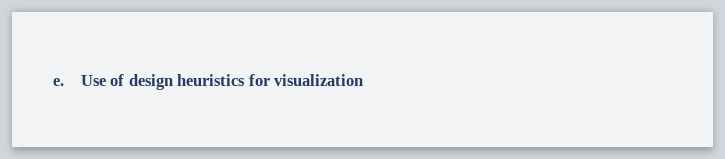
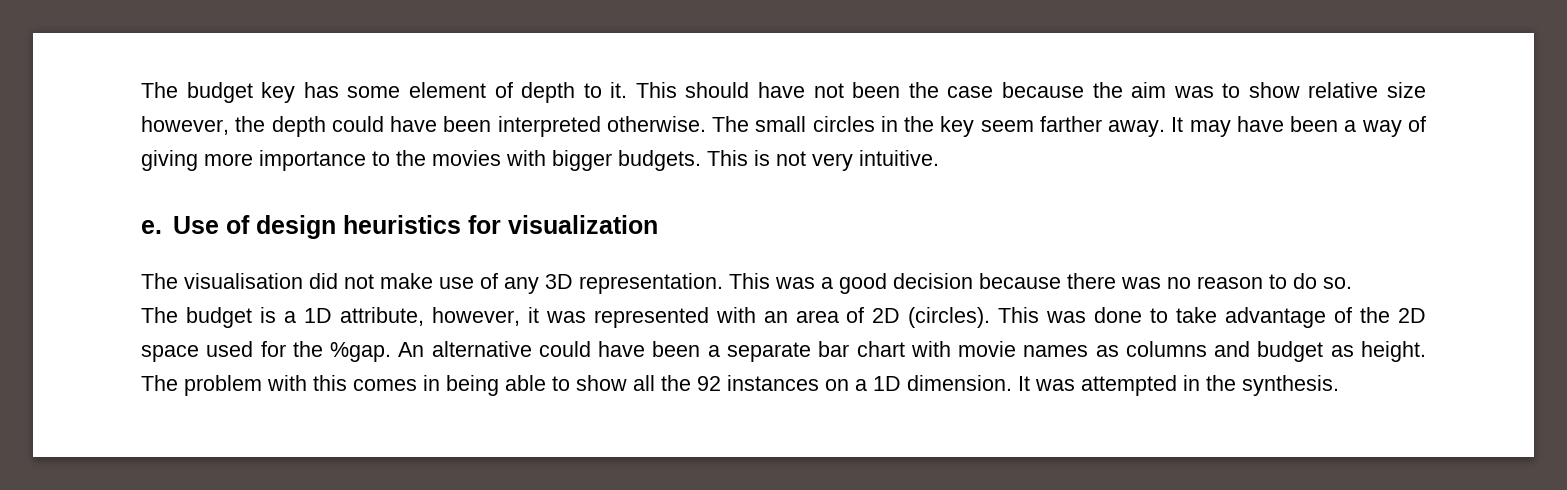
(53, 82) none -> [141,82,1426,103] [141,116,1427,137] [141,150,939,171] The budget key has some element of depth to it. This should have not been the case because the aim was to show relative size however, the depth could have been interpreted otherwise. The small circles in the key seem farther away. It may have been a way of giving more importance to the movies with bigger budgets. This is not very intuitive. //
(364, 80) none -> [141,273,1352,294] [141,307,1426,328] [141,341,1426,362] [141,375,1339,396] // The visualisation did not make use of any 3D representation. This was a good decision because there was no reason to do so. // The budget is a 1D attribute, however, it was represented with an area of 2D (circles). This was done to take advantage of the 2D space used for the %gap. An alternative could have been a separate bar chart with movie names as columns and budget as height. The problem with this comes in being able to show all the 92 instances on a 1D dimension. It was attempted in the synthesis.

